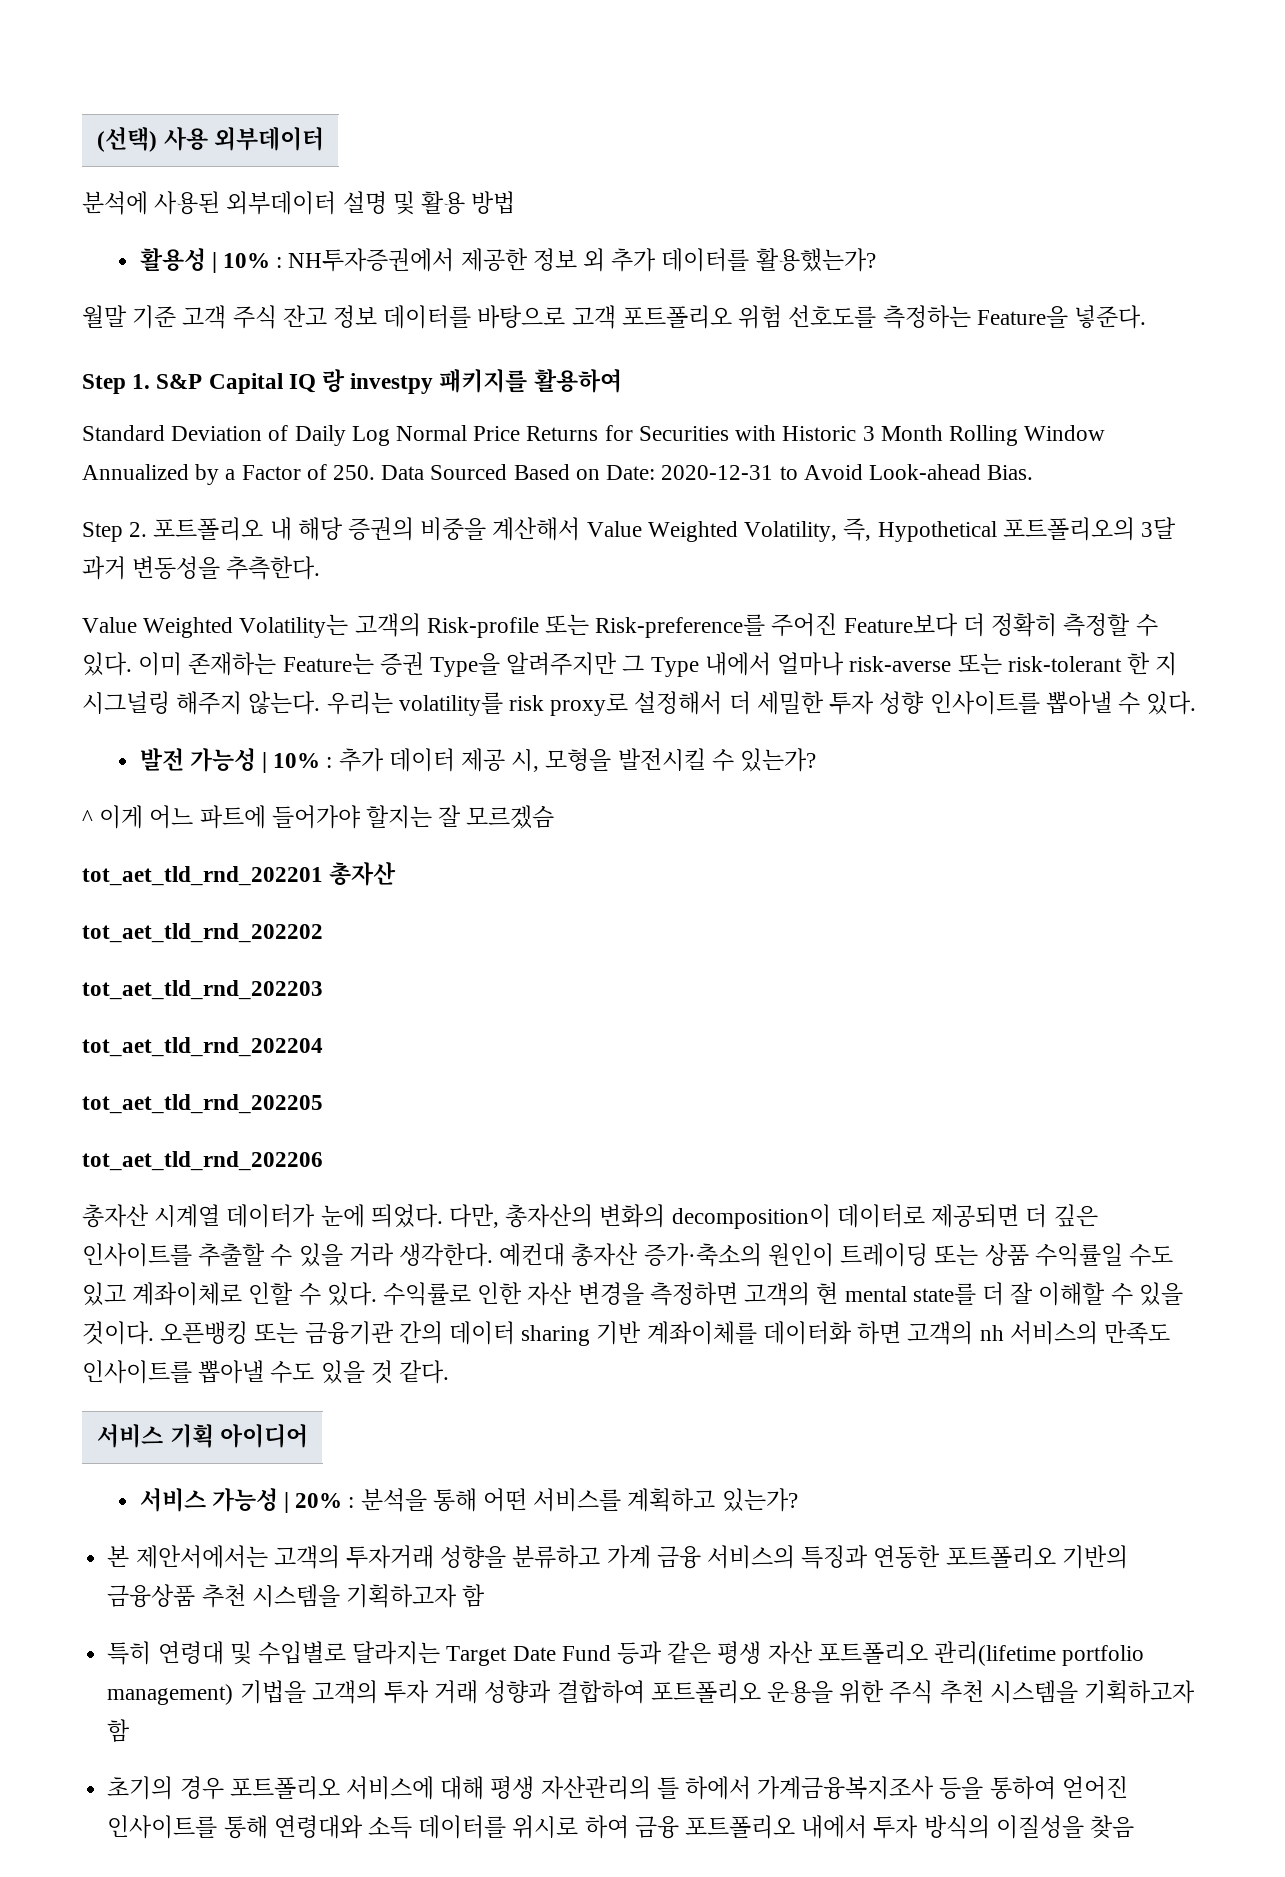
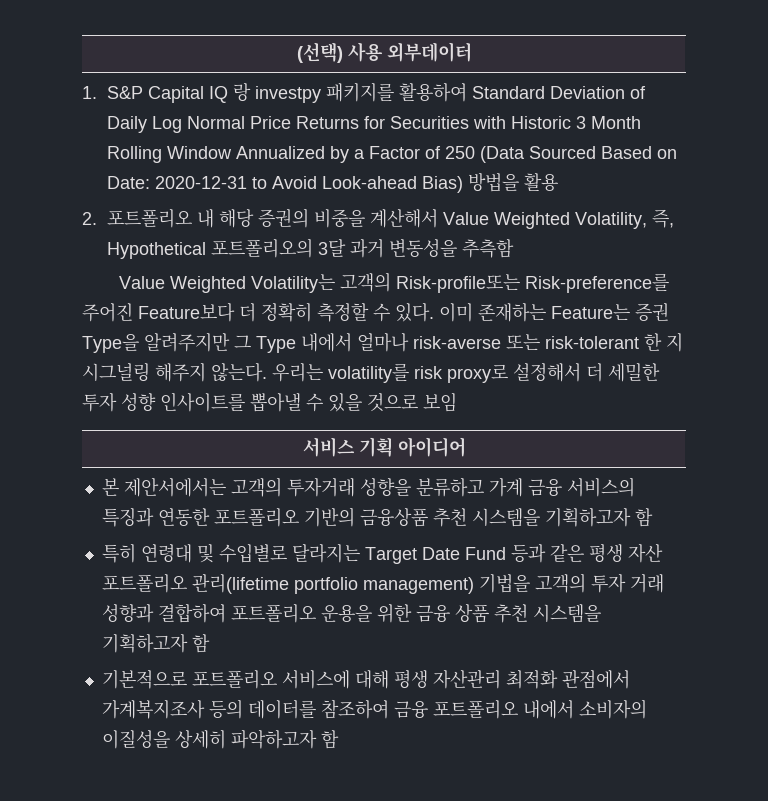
[82,191,516,215] [139,248,876,273] [82,305,1146,329] [82,374,126,394] 분석에 사용된 외부데이터 설명 및 활용 방법 // 활용성 | 10% : NH투자증권에서 제공한 정보 외 추가 데이터를 활용했는가? // 월말 기준 고객 주식 잔고 정보 데이터를 바탕으로 고객 포트폴리오 위험 선호도를 측정하는 Feature을 넣준다. // Step -> (472, 52) none
(622, 381) // -> (467, 92) none
[333,465,425,480] 250. Data -> [444,146,525,163] 250 (Data
[987,465,1034,480] [82,522,123,542] Bias. // Step -> [421,172,558,193] Bias) 방법을 활용 //
[226,556,321,580] 추측한다. -> [461,239,514,258] 추측함
[426,614,590,638] Risk-profile 또는 -> [395,274,520,293] Risk-profile또는
[1146,691,1197,715] [139,748,817,773] [82,805,555,829] [82,862,397,886] [82,923,323,943] [82,980,323,1000] [82,1037,323,1057] [82,1094,323,1114] [82,1151,323,1171] [82,1204,1098,1229] [82,1243,1173,1267] [82,1282,1183,1306] [82,1321,1170,1346] [82,1360,450,1384] [97,1424,308,1448] [139,1488,798,1513] 있다. // 발전 가능성 | 10% : 추가 데이터 제공 시, 모형을 발전시킬 수 있는가? // ^ 이게 어느 파트에 들어가야 할지는 잘 모르겠슴 // tot_aet_tld_rnd_202201 총자산 // tot_aet_tld_rnd_202202 // tot_aet_tld_rnd_202203 // tot_aet_tld_rnd_202204 // tot_aet_tld_rnd_202205 // tot_aet_tld_rnd_202206 // 총자산 시계열 데이터가 눈에 띄었다. 다만, 총자산의 변화의 decomposition이 데이터로 제공되면 더 깊은 인사이트를 추출할 수 있을 거라 생각한다. 예컨대 총자산 증가·축소의 원인이 트레이딩 또는 상품 수익률일 수도 있고 계좌이체로 인할 수 있다. 수익률로 인한 자산 변경을 측정하면 고객의 현 mental state를 더 잘 이해할 수 있을 것이다. 오픈뱅킹 또는 금융기관 간의 데이터 sharing 기반 계좌이체를 데이터화 하면 고객의 nh 서비스의 만족도 인사이트를 뽑아낼 수도 있을 것 같다. // 서비스 기획 아이디어 // 서비스 가능성 | 20% : 분석을 통해 어떤 서비스를 계획하고 있는가? -> [328,392,457,412] [302,437,466,457] 있을 것으로 보임 // 서비스 기획 아이디어
[889,1680,1196,1704] [107,1719,131,1742] [107,1776,224,1800] 주식 추천 시스템을 기획하고자 함 // 초기의 경우 -> [415,604,601,623] [101,633,210,653] [101,670,187,689] 금융 상품 추천 시스템을 기획하고자 함 // 기본적으로
[540,1776,1128,1800] [107,1815,1135,1839] 자산관리의 틀 하에서 가계금융복지조사 등을 통하여 얻어진 인사이트를 통해 연령대와 소득 데이터를 위시로 하여 금융 포트폴리오 내에서 투자 방식의 이질성을 찾음 -> [432,669,630,689] [101,699,647,719] [101,729,339,749] 자산관리 최적화 관점에서 가계복지조사 등의 데이터를 참조하여 금융 포트폴리오 내에서 소비자의 이질성을 상세히 파악하고자 함

